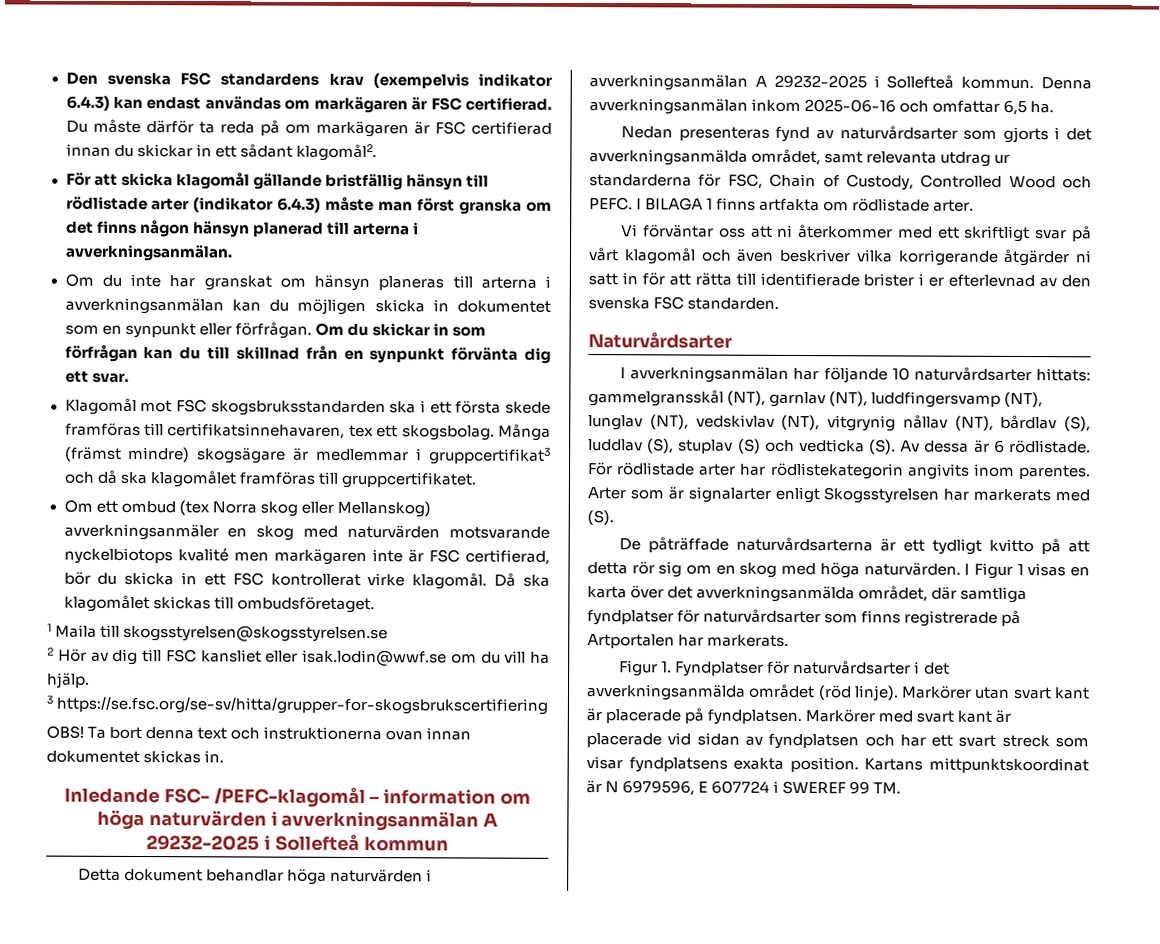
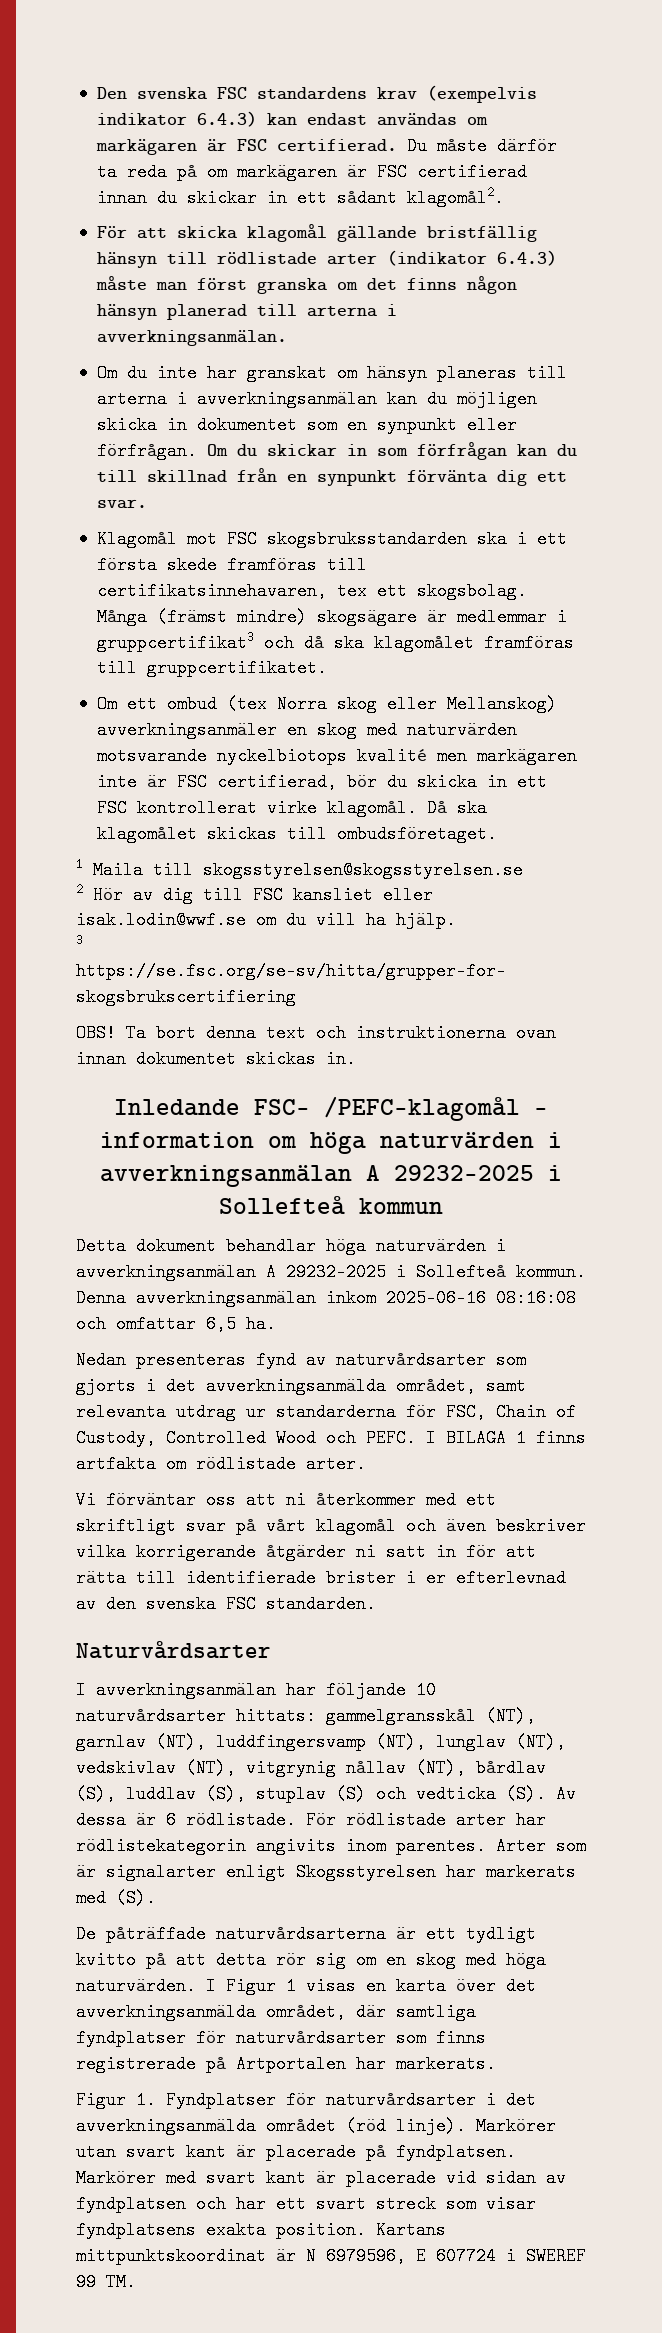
(897, 106) none -> [496,1289,576,1307] 08:16:08

